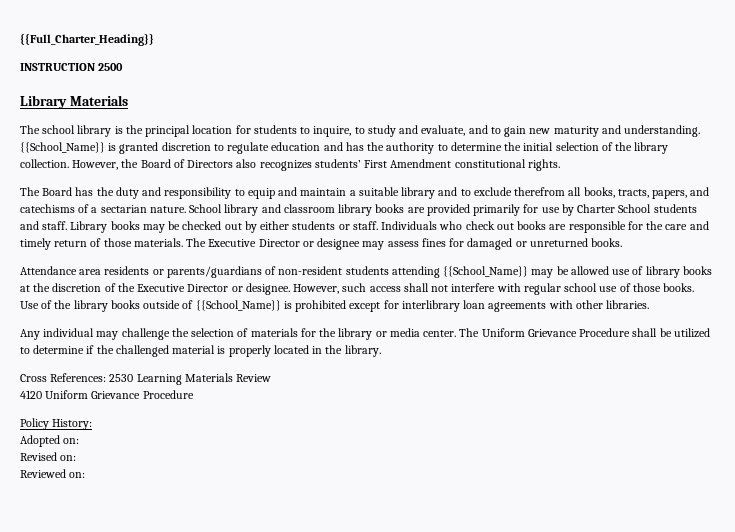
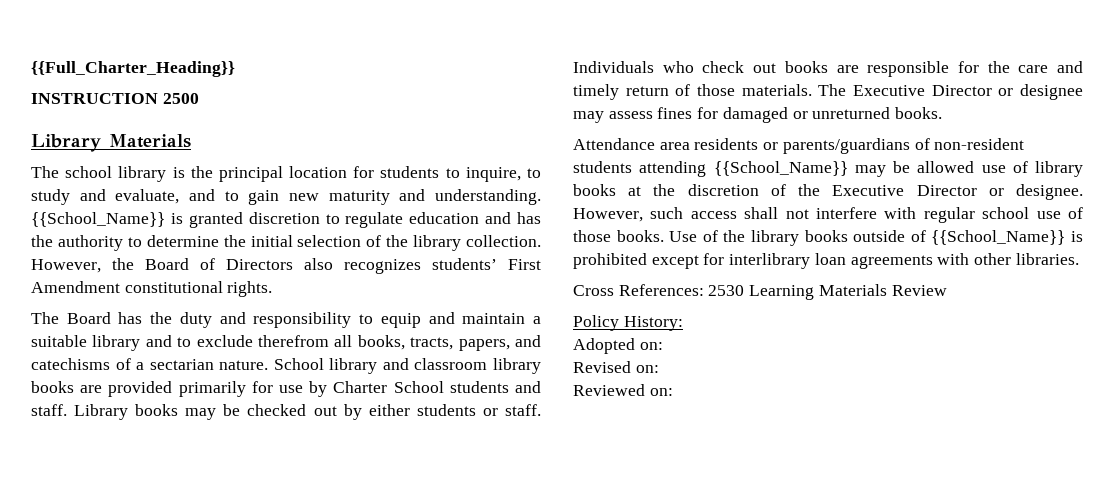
[20,328,710,340] [20,345,381,357] // Any individual may challenge the selection of materials for the library or media center. The Uniform Grievance Procedure shall be utilized to determine if the challenged material is properly located in the library. -> (1079, 259) none
[20,390,194,399] // 4120 Uniform Grievance Procedure -> (947, 290) none

